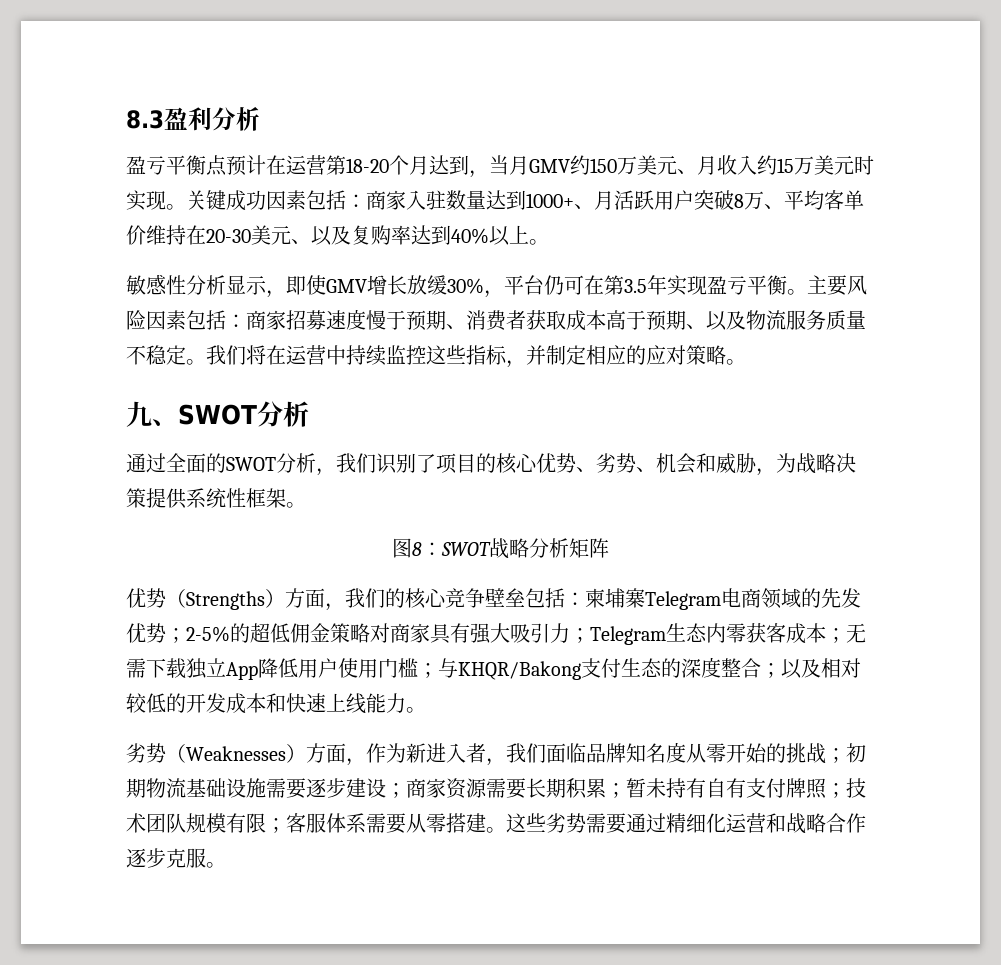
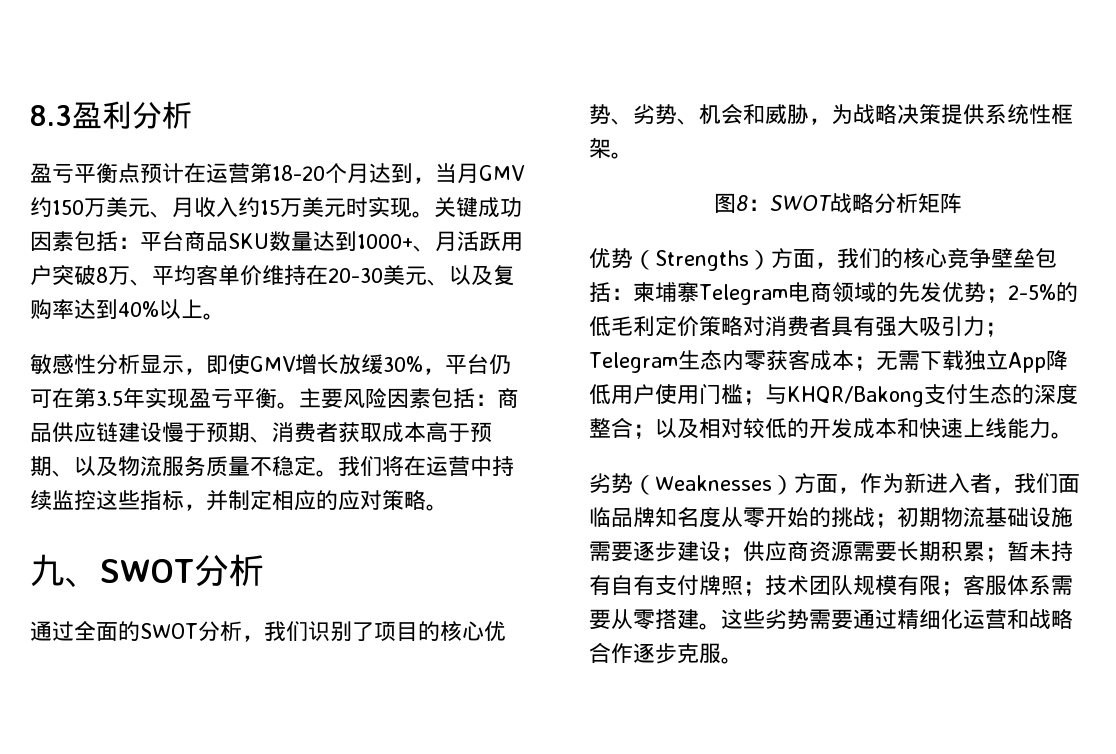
[366,190,446,210] 商家入驻 -> [140,231,269,251] 平台商品SKU
[266,309,366,330] 家招募速度 -> [30,422,162,443] 品供应链建设
[250,623,430,643] 超低佣金策略对商家 -> [589,316,831,337] 低毛利定价策略对消费者
[406,778,446,798] 商家 -> [743,541,809,562] 供应商

